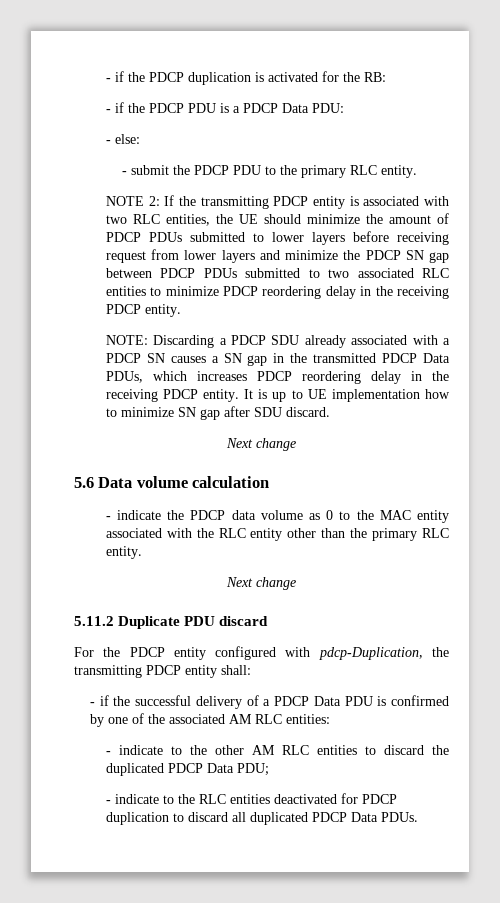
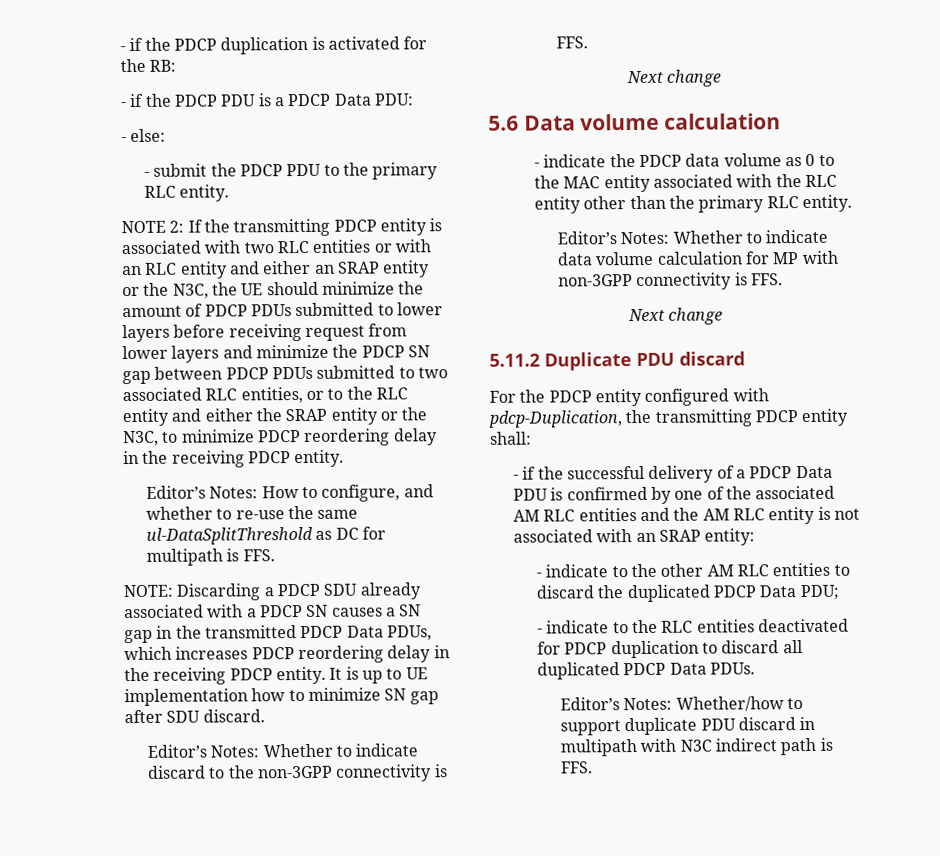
[165,214,210,226] entities, -> [312,239,431,253] [122,260,431,279] [122,282,209,299] entities or with an RLC entity and either an SRAP entity or the N3C,
[105,286,146,296] entities -> [240,386,408,404] [122,407,428,427] [123,430,160,447] entities, or to the RLC entity and either the SRAP entity or the N3C,
(181, 310) none -> [146,484,434,502] [146,505,359,520] [146,526,387,545] [146,548,275,566] // Editor’s Notes: How to configure, and whether to re-use the same ul-DataSplitThreshold as DC for multipath is FFS.
(330, 412) none -> [147,743,419,758] [147,764,448,782] [556,36,589,49] // Editor’s Notes: Whether to indicate discard to the non-3GPP connectivity is FFS.
(142, 552) none -> [557,229,829,245] [557,250,839,266] [558,272,784,291] // Editor’s Notes: Whether to indicate data volume calculation for MP with non-3GPP connectivity is FFS.
[285,714,330,724] entities: -> [578,506,860,525] [513,528,756,546] entities and the AM RLC entity is not associated with an SRAP entity:
(418, 817) none -> [560,696,804,712] [560,716,816,736] [560,737,833,757] [560,761,594,774] // Editor’s Notes: Whether/how to support duplicate PDU discard in multipath with N3C indirect path is FFS.

